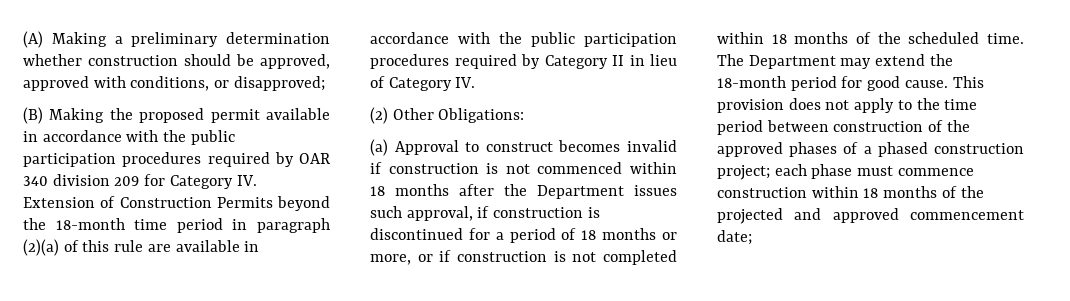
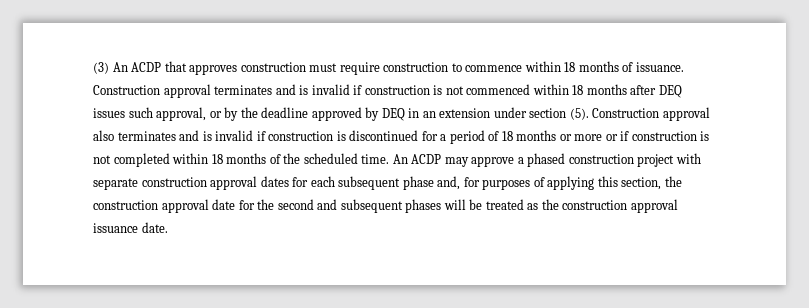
[23,31,330,48] [23,54,330,69] [23,76,325,91] [23,107,330,124] [23,130,235,145] [23,152,330,167] [23,174,257,189] [23,196,330,211] [23,218,330,233] [23,239,260,256] [370,32,677,47] [370,54,677,69] [370,76,476,91] [370,107,525,124] [370,139,621,156] (A) Making a preliminary determination whether construction should be approved, approved with conditions, or disapproved; // (B) Making the proposed permit available in accordance with the public participation procedures required by OAR 340 division 209 for Category IV. Extension of Construction Permits beyond the 18-month time period in paragraph (2)(a) of this rule are available in accordance with the public participation procedures required by Category II in lieu of Category IV. // (2) Other Obligations: // (a) Approval to construct becomes -> [93,61,684,75] [93,84,309,98] (3) An ACDP that approves construction must require construction to commence within 18 months of issuance. Construction approval terminates and is
[504,184,624,199] the Department -> [658,85,682,98] DEQ
(473, 213) none -> [209,107,710,121] [93,130,254,141] or by the deadline approved by DEQ in an extension under section (5). Construction approval also terminates and is invalid
[370,254,411,265] more, -> [574,134,603,141] more
[717,54,953,69] [717,76,984,91] [717,98,978,113] [717,120,970,135] [717,142,1024,157] [717,164,974,180] [717,186,984,198] [717,208,1024,224] [717,230,752,245] The Department may extend the 18-month period for good cause. This provision does not apply to the time period between construction of the approved phases of a phased construction project; each phase must commence construction within 18 months of the projected and approved commencement date; -> [392,153,701,167] [93,176,682,190] [93,199,678,213] [93,222,168,233] An ACDP may approve a phased construction project with separate construction approval dates for each subsequent phase and, for purposes of applying this section, the construction approval date for the second and subsequent phases will be treated as the construction approval issuance date.

